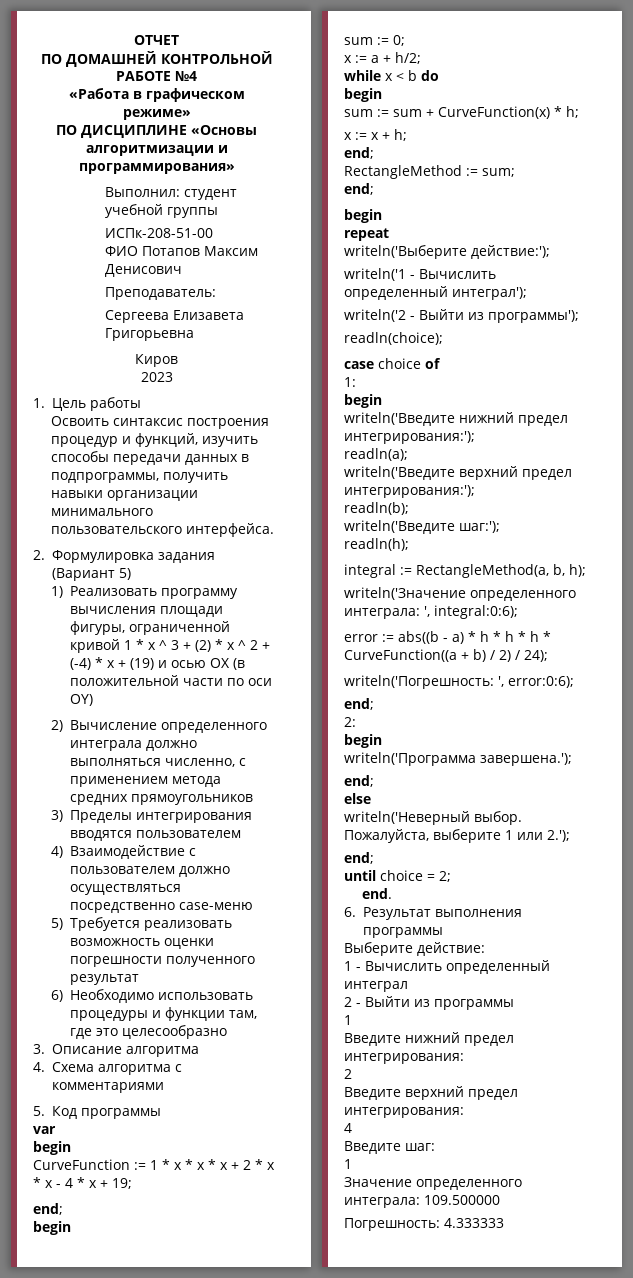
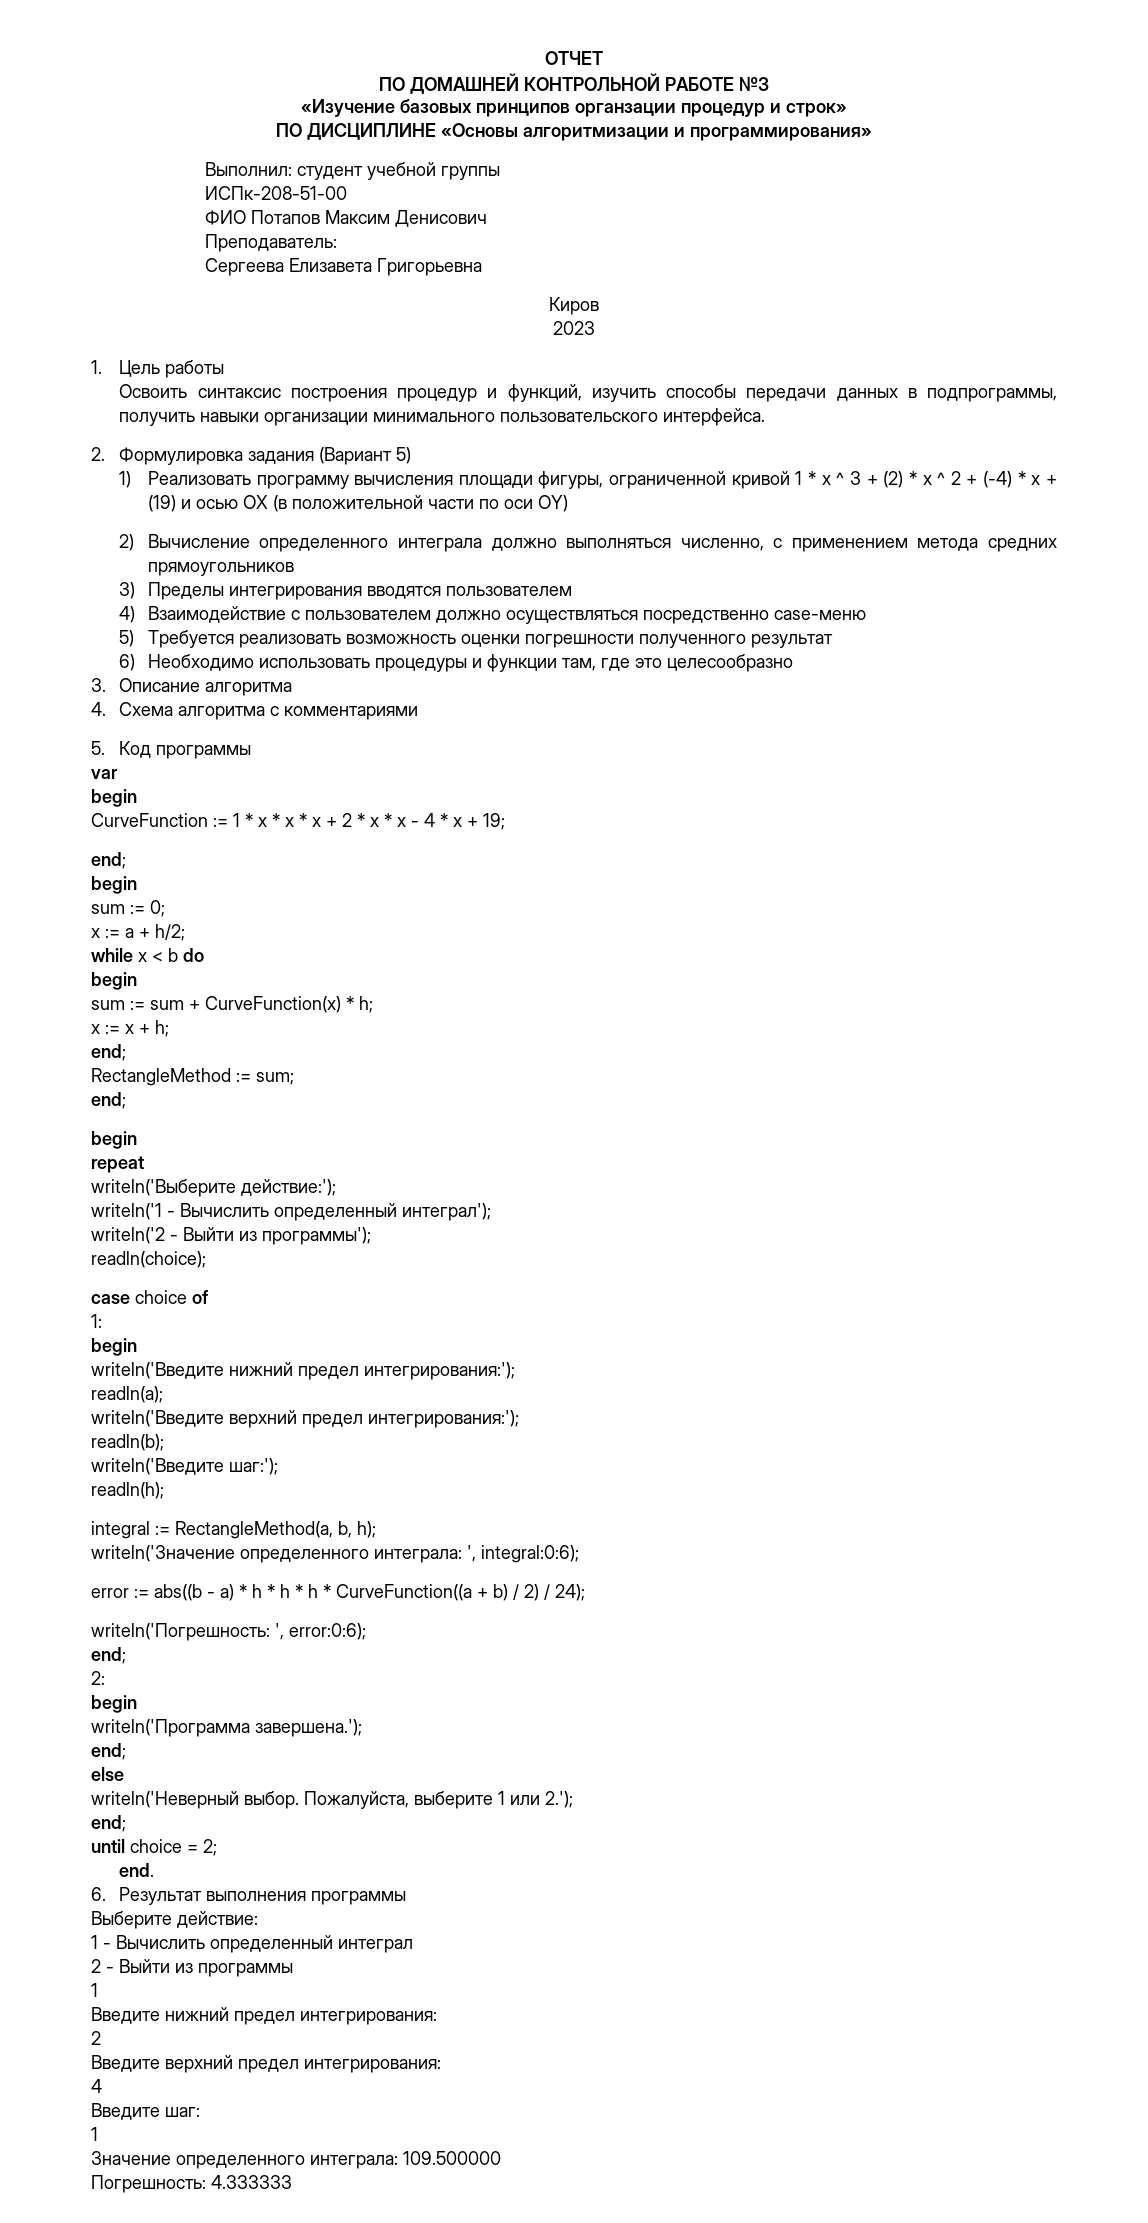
[175,71,197,81] [68,88,245,102] [122,109,191,120] №4 // «Работа в графическом режиме» -> [739,77,769,91] [301,99,847,117] №3 // «Изучение базовых принципов органзации процедур и строк»

